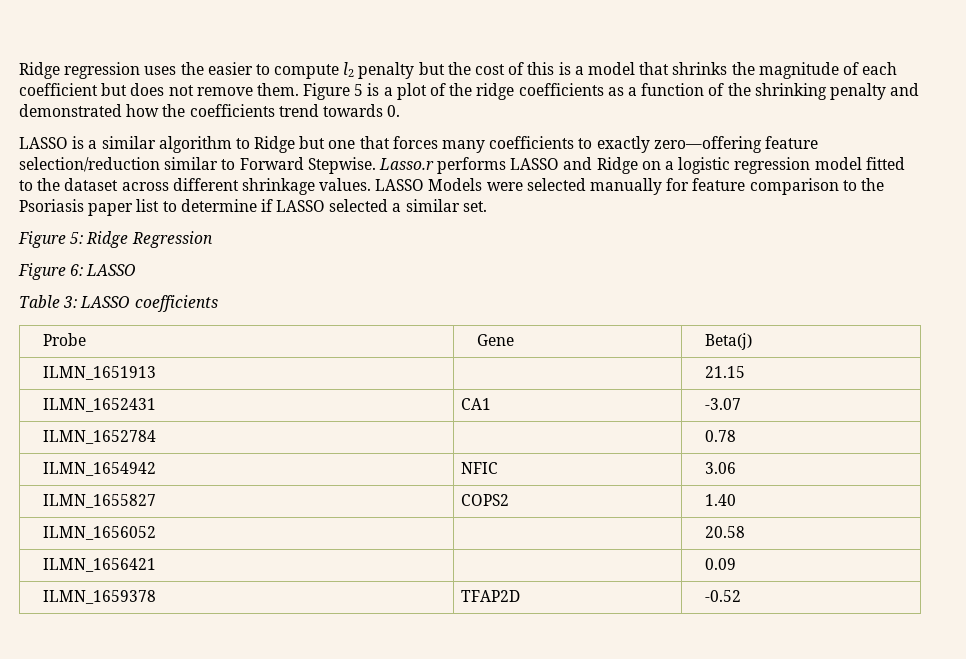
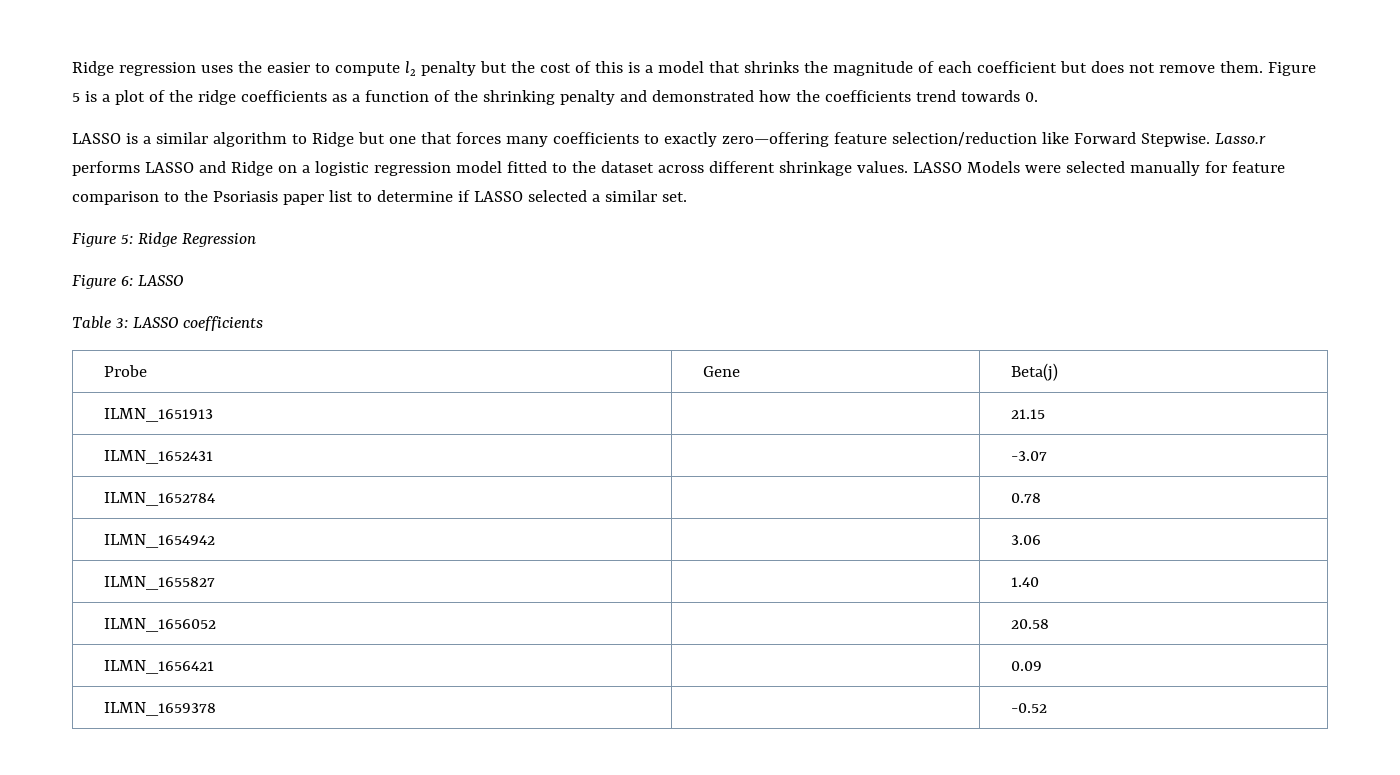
[164,157,236,170] similar to -> [1041,132,1069,144] like
[461,398,492,410] CA1 -> (213, 457) none
[461,462,499,474] NFIC -> (215, 541) none
[461,494,510,506] COPS2 -> (215, 583) none
[461,590,521,602] TFAP2D -> (216, 709) none

